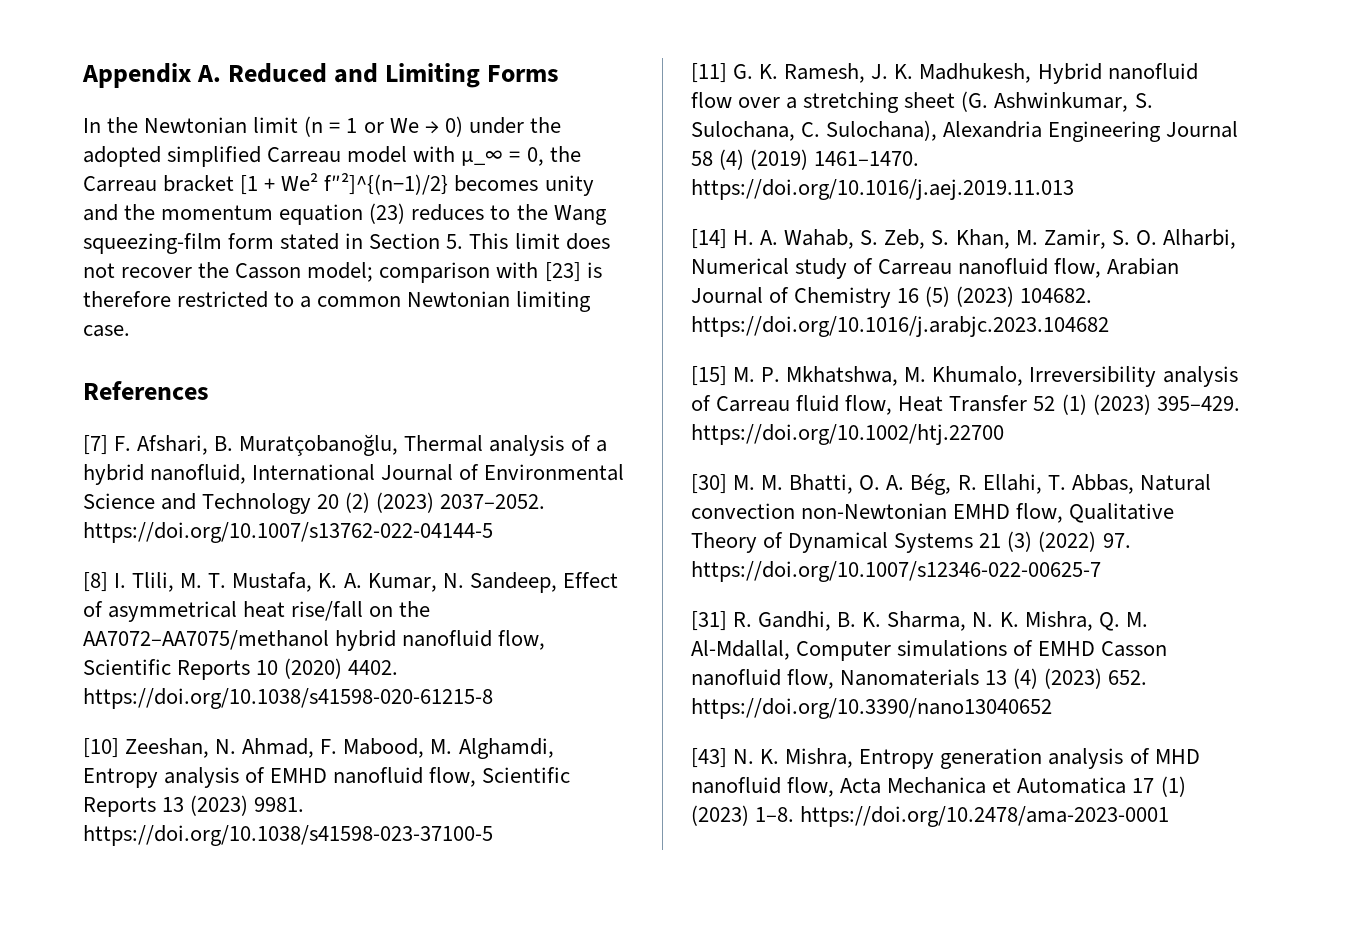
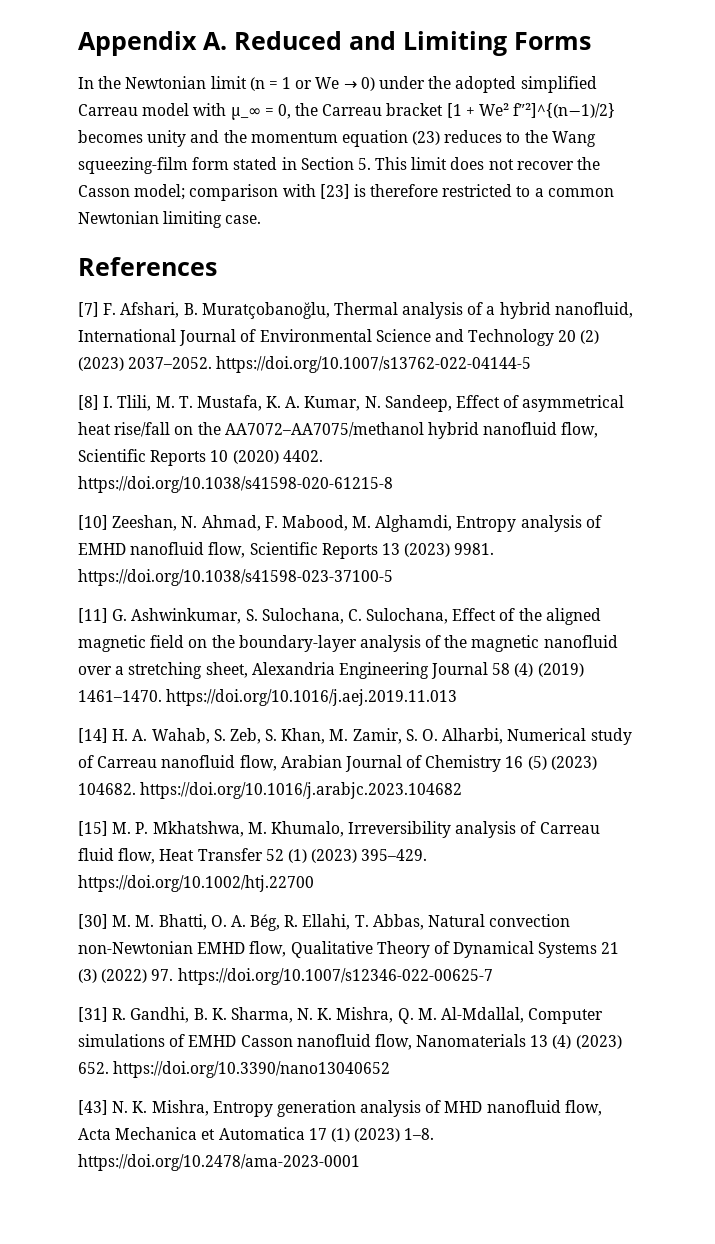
[759,63,1198,84] [691,91,1153,113] [691,120,938,141] K. Ramesh, J. K. Madhukesh, Hybrid nanofluid flow over a stretching sheet (G. Ashwinkumar, S. Sulochana, C. Sulochana), -> [131,608,601,625] [78,635,618,652] [78,662,248,679] Ashwinkumar, S. Sulochana, C. Sulochana, Effect of the aligned magnetic field on the boundary-layer analysis of the magnetic nanofluid over a stretching sheet,

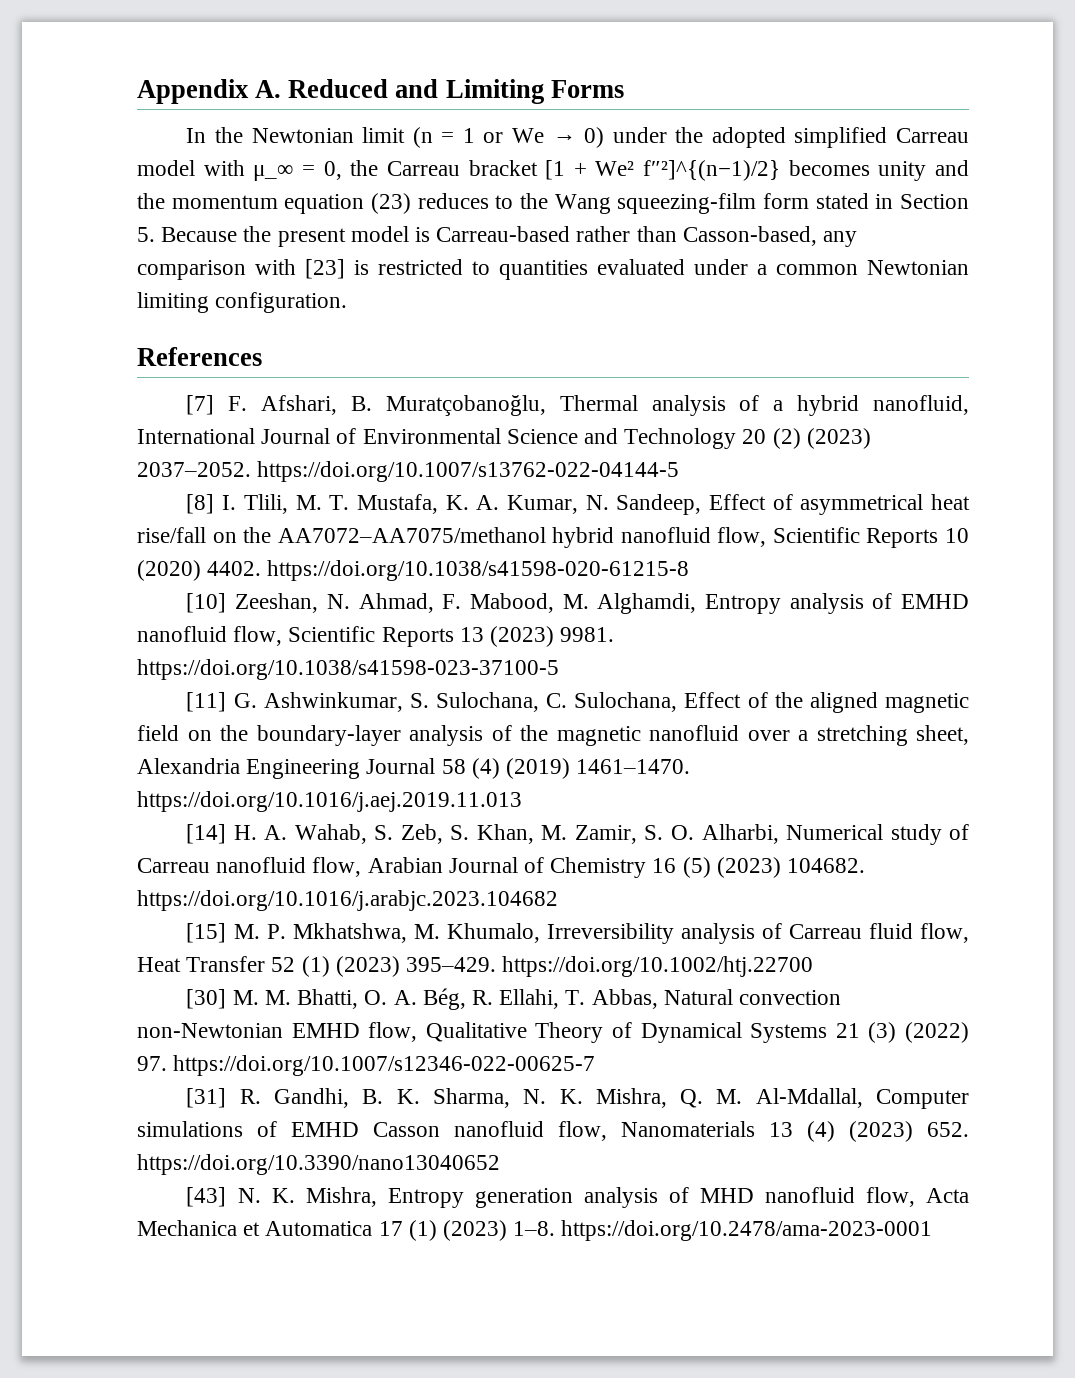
[375,157,601,170] [78,184,186,200] This limit does not recover the Casson model; -> [161,226,858,247] Because the present model is Carreau-based rather than Casson-based, any
[370,184,439,197] therefore -> (369, 267) none
(531, 191) none -> [499,259,748,280] quantities evaluated under
[225,215,262,224] case. -> [215,292,348,313] configuration.

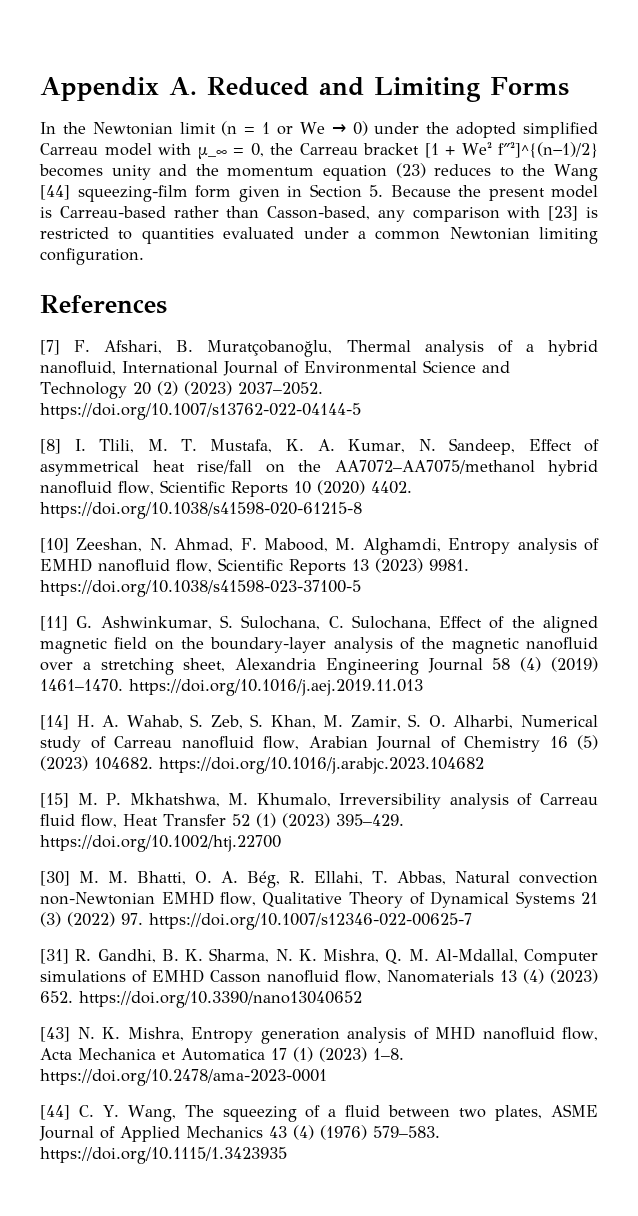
(611, 204) none -> [40,185,70,200] [44]
[815,193,869,209] stated -> [238,186,280,202] given
(933, 1230) none -> [40,1104,598,1122] [39,1125,440,1142] [40,1147,287,1164] // [44] C. Y. Wang, The squeezing of a fluid between two plates, ASME Journal of Applied Mechanics 43 (4) (1976) 579–583. https://doi.org/10.1115/1.3423935

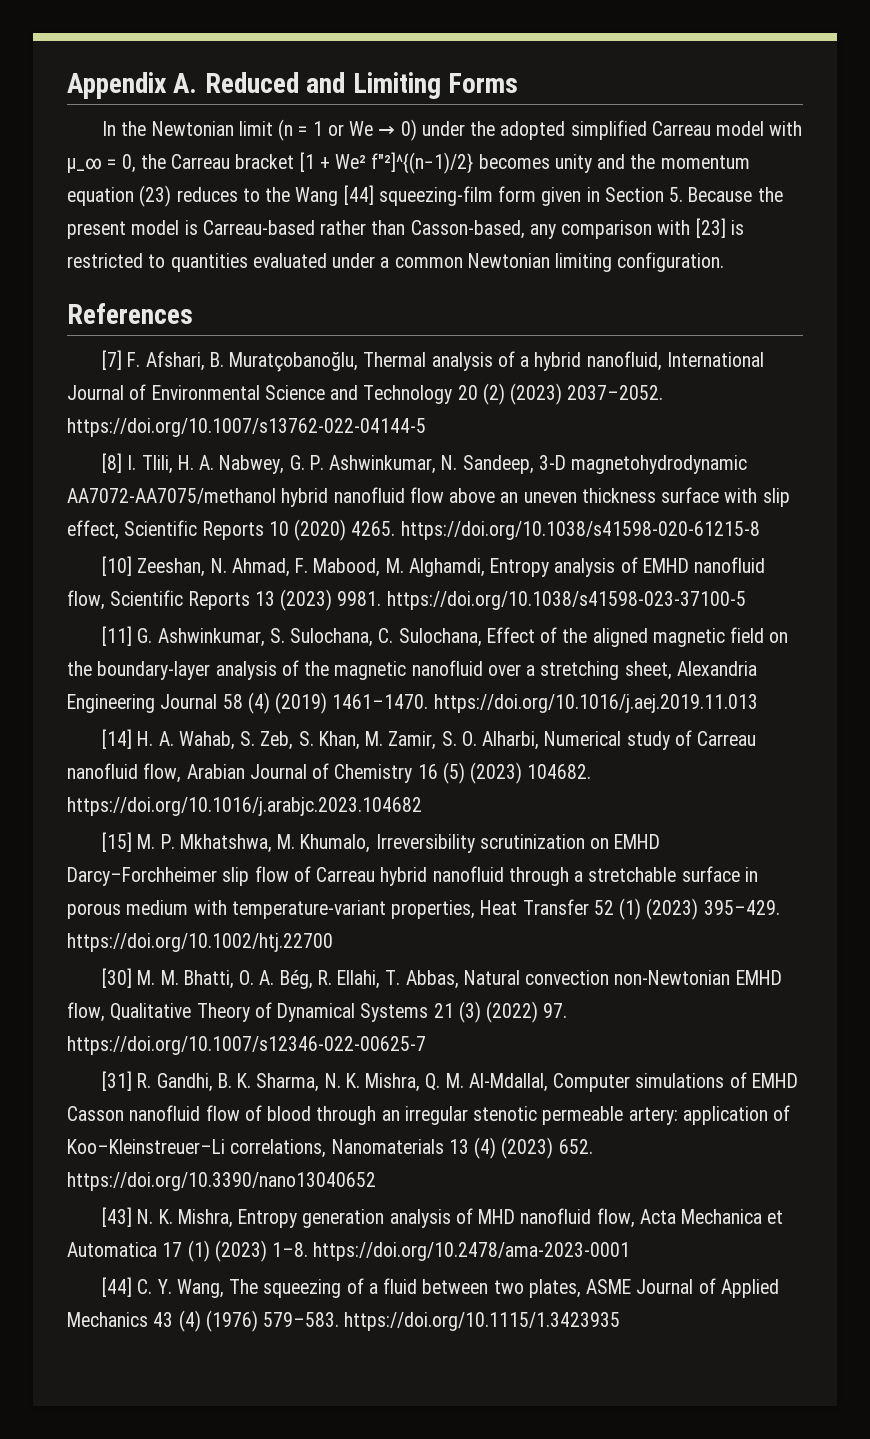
[147,438,599,455] [40,460,598,476] [40,481,154,495] M. T. Mustafa, K. A. Kumar, N. Sandeep, Effect of asymmetrical heat rise/fall on the AA7072–AA7075/methanol hybrid nanofluid flow, -> [177,455,748,474] [67,487,790,507] [67,520,119,540] H. A. Nabwey, G. P. Ashwinkumar, N. Sandeep, 3-D magnetohydrodynamic AA7072-AA7075/methanol hybrid nanofluid flow above an uneven thickness surface with slip effect,
[370,481,412,494] 4402. -> [351,521,396,536] 4265.
[449,793,598,809] [40,814,117,828] analysis of Carreau fluid flow, -> [479,834,661,849] [67,866,758,886] [67,900,476,919] scrutinization on EMHD Darcy–Forchheimer slip flow of Carreau hybrid nanofluid through a stretchable surface in porous medium with temperature-variant properties,
[345,970,382,984] flow, -> [205,1105,791,1125] [67,1139,327,1158] flow of blood through an irregular stenotic permeable artery: application of Koo–Kleinstreuer–Li correlations,

